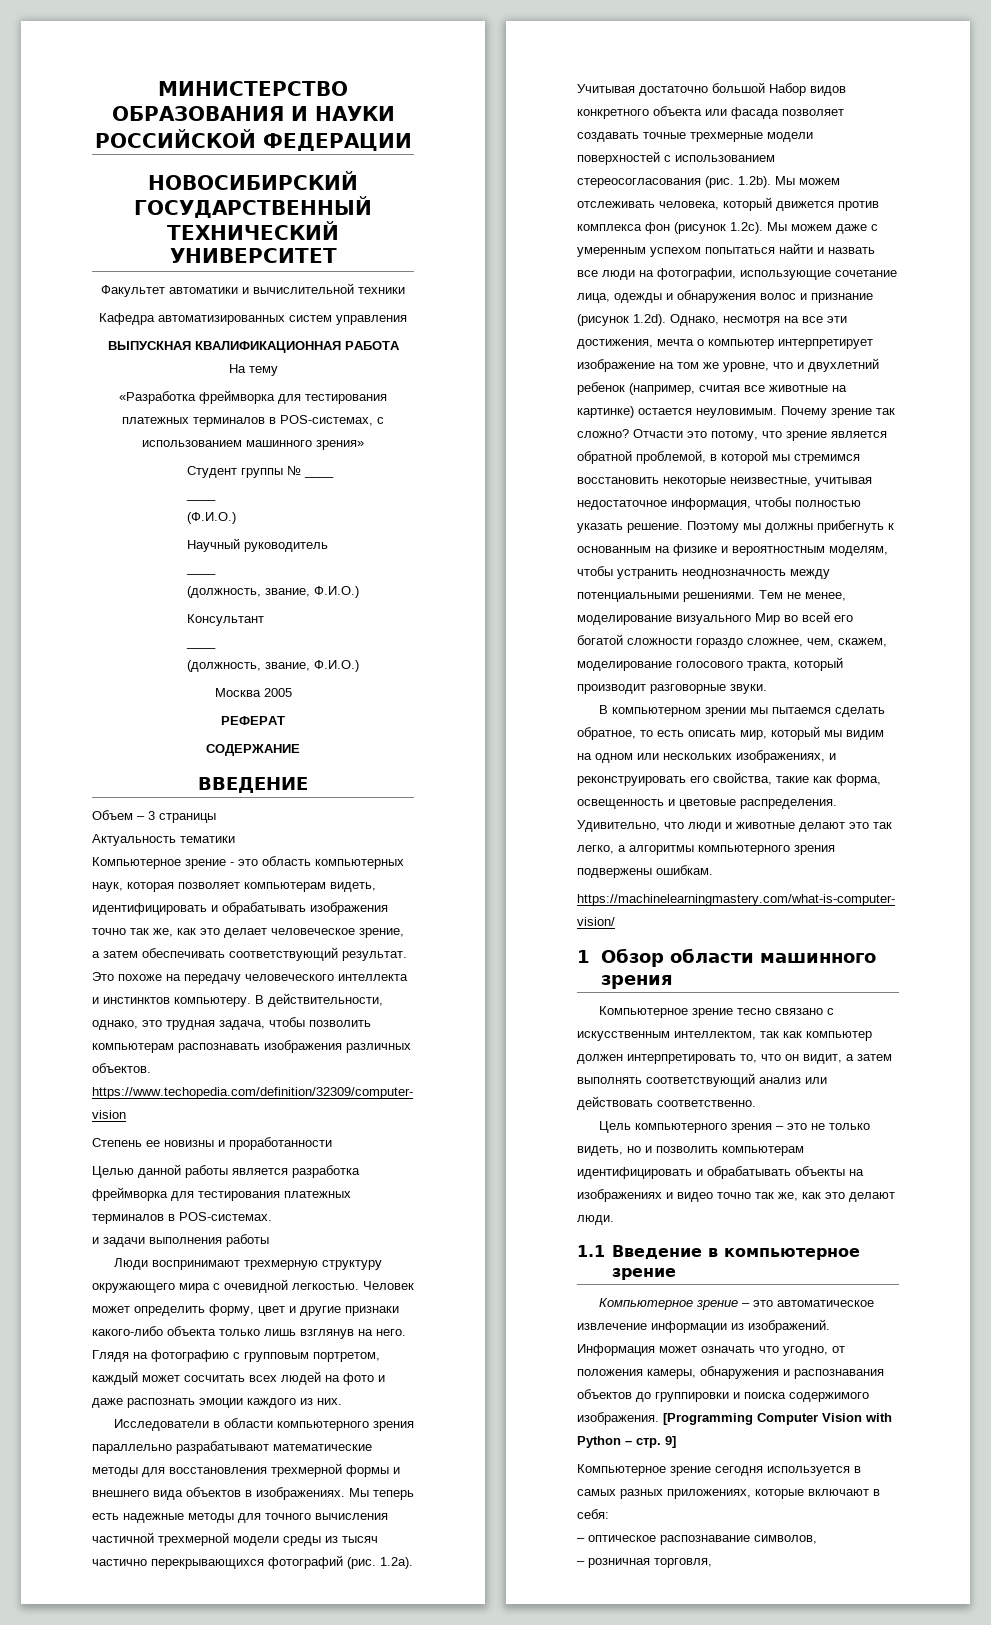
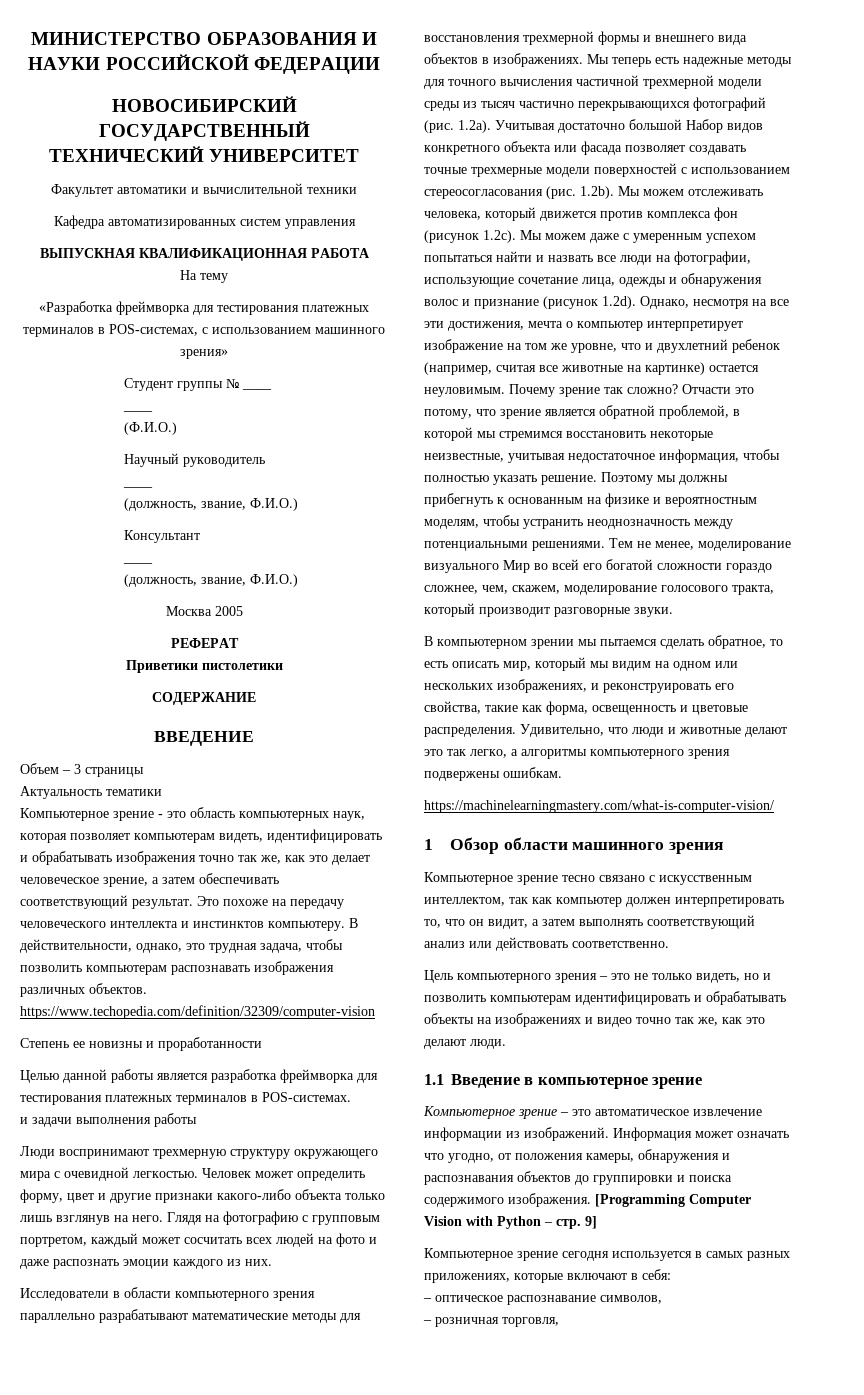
(285, 720) none -> [125,660,283,673] // Приветики пистолетики

